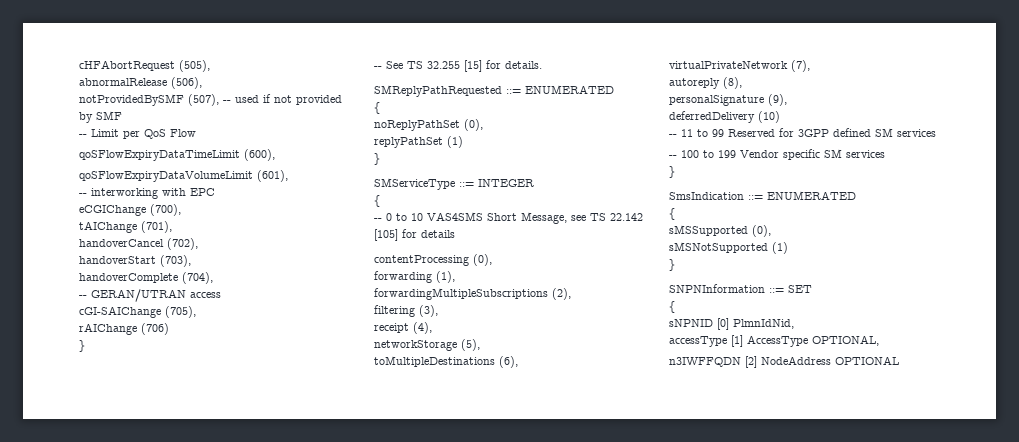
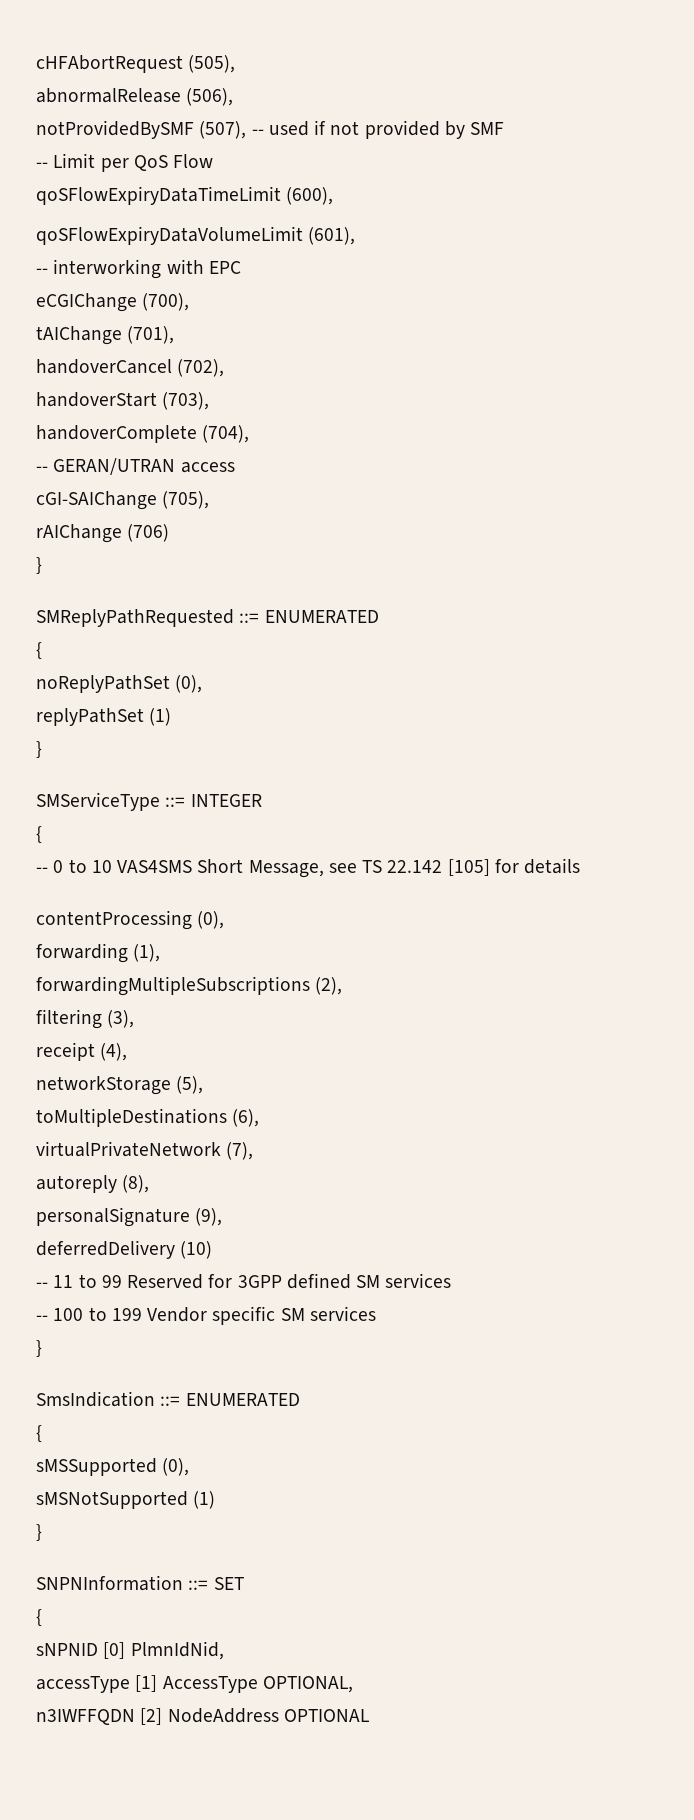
[374,60,542,72] // -- See TS 32.255 [15] for details. -> (42, 565) none

